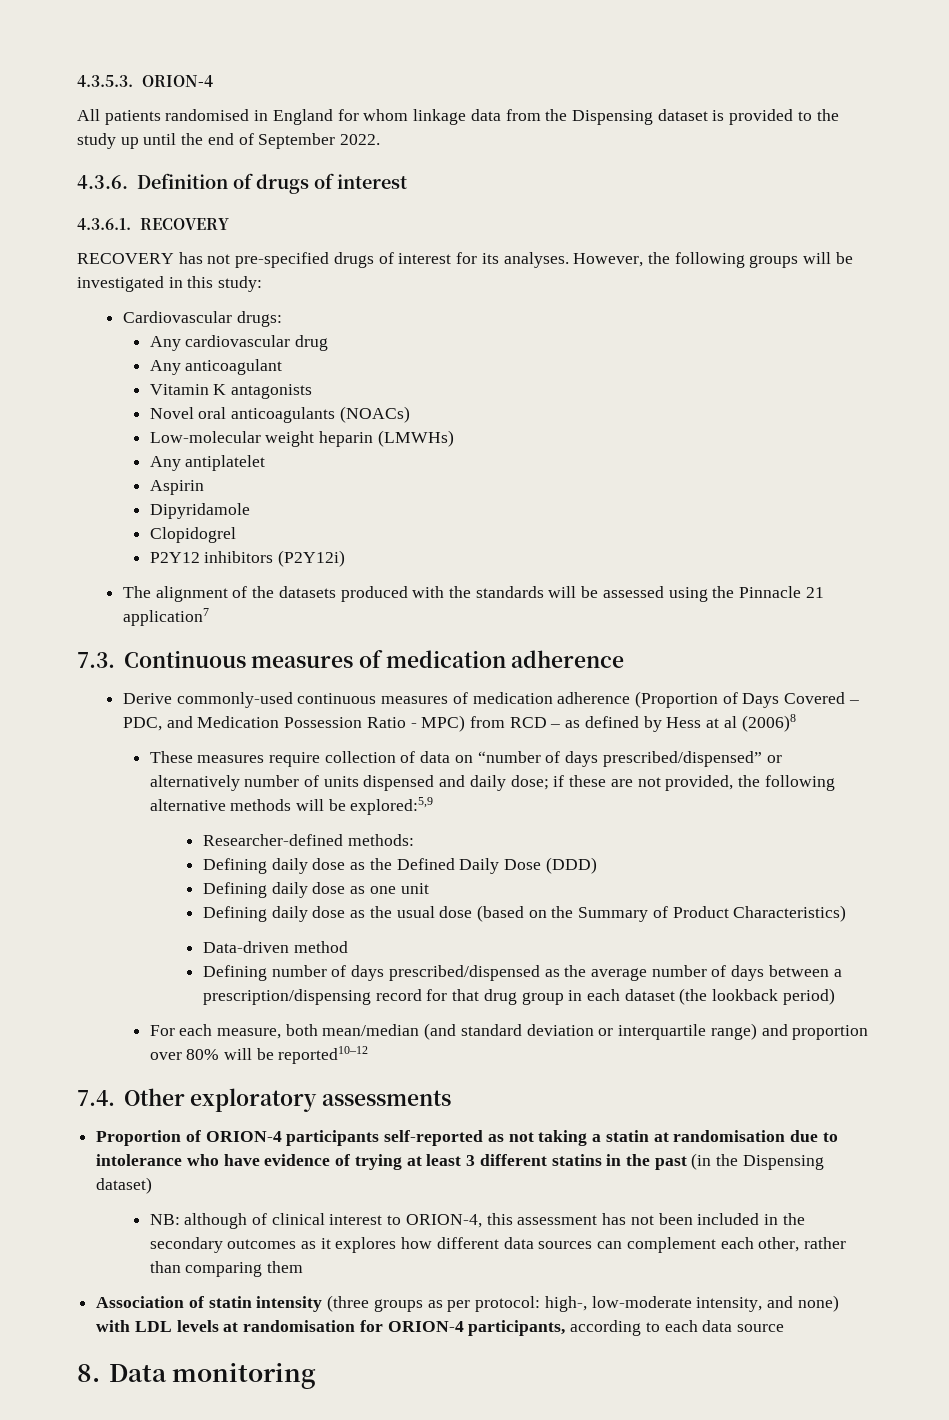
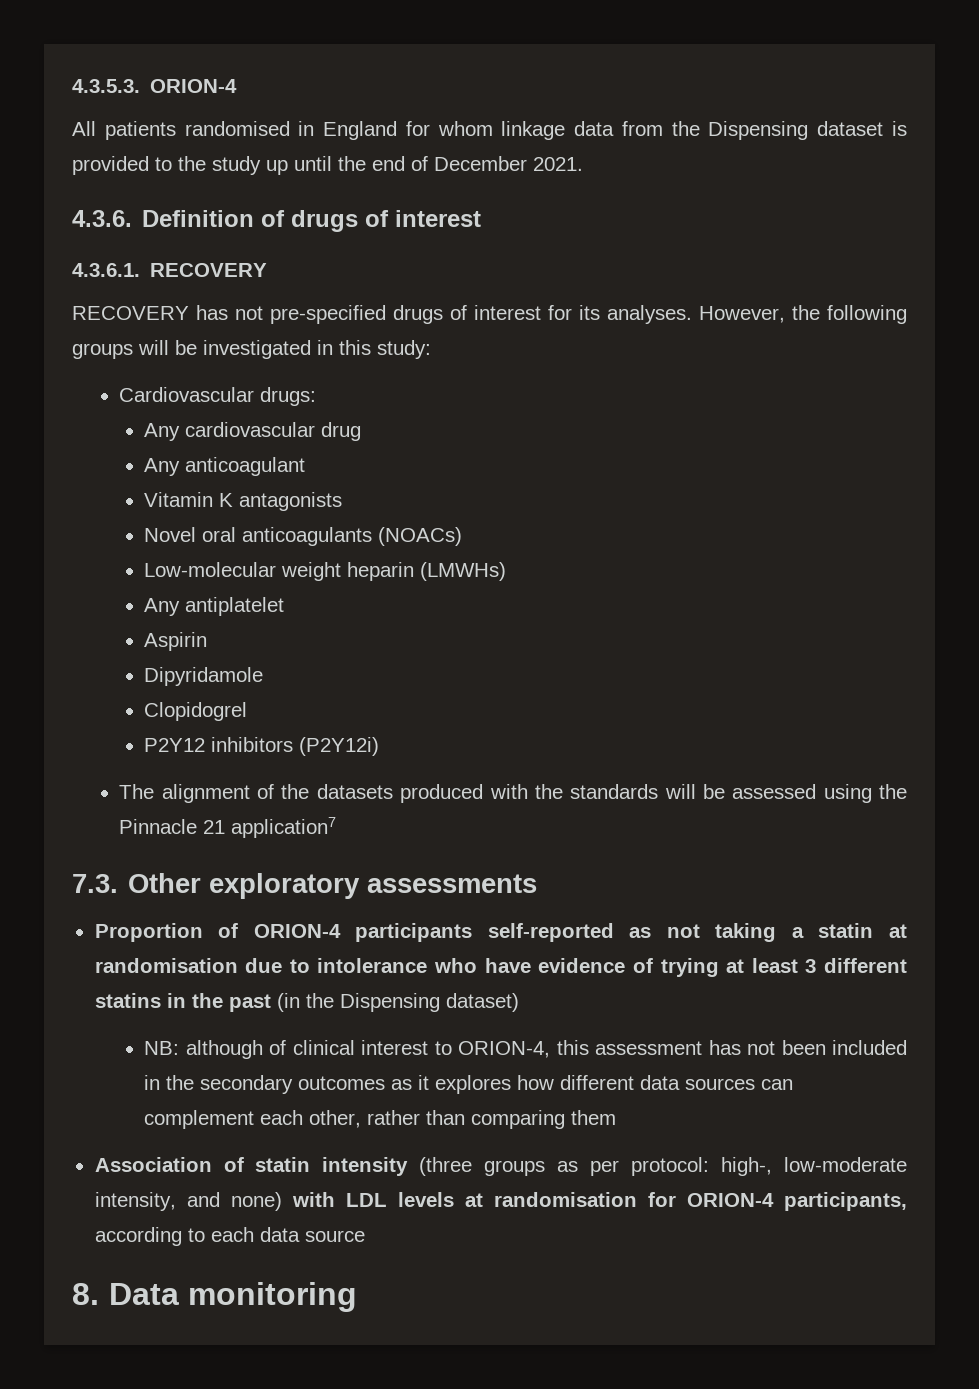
[258,133,381,149] September 2022. -> [434,156,583,171] December 2021.
[123,650,625,668] [122,691,859,708] [122,714,796,732] [149,751,782,767] [149,775,835,791] [149,797,434,815] [202,834,414,846] [202,857,597,874] [202,882,429,898] [202,905,847,922] [202,941,348,953] [202,965,842,981] [202,988,835,1005] [149,1023,869,1040] [149,1046,369,1064] [77,1090,115,1106] Continuous measures of medication adherence // Derive commonly-used continuous measures of medication adherence (Proportion of Days Covered – PDC, and Medication Possession Ratio - MPC) from RCD – as defined by Hess at al (2006)8 // These measures require collection of data on “number of days prescribed/dispensed” or alternatively number of units dispensed and daily dose; if these are not provided, the following alternative methods will be explored:5,9 // Researcher-defined methods: // Defining daily dose as the Defined Daily Dose (DDD) // Defining daily dose as one unit // Defining daily dose as the usual dose (based on the Summary of Product Characteristics) // Data-driven method // Defining number of days prescribed/dispensed as the average number of days between a prescription/dispensing record for that drug group in each dataset (the lookback period) // For each measure, both mean/median (and standard deviation or interquartile range) and proportion over 80% will be reported10–12 // 7.4. -> (118, 883) none

